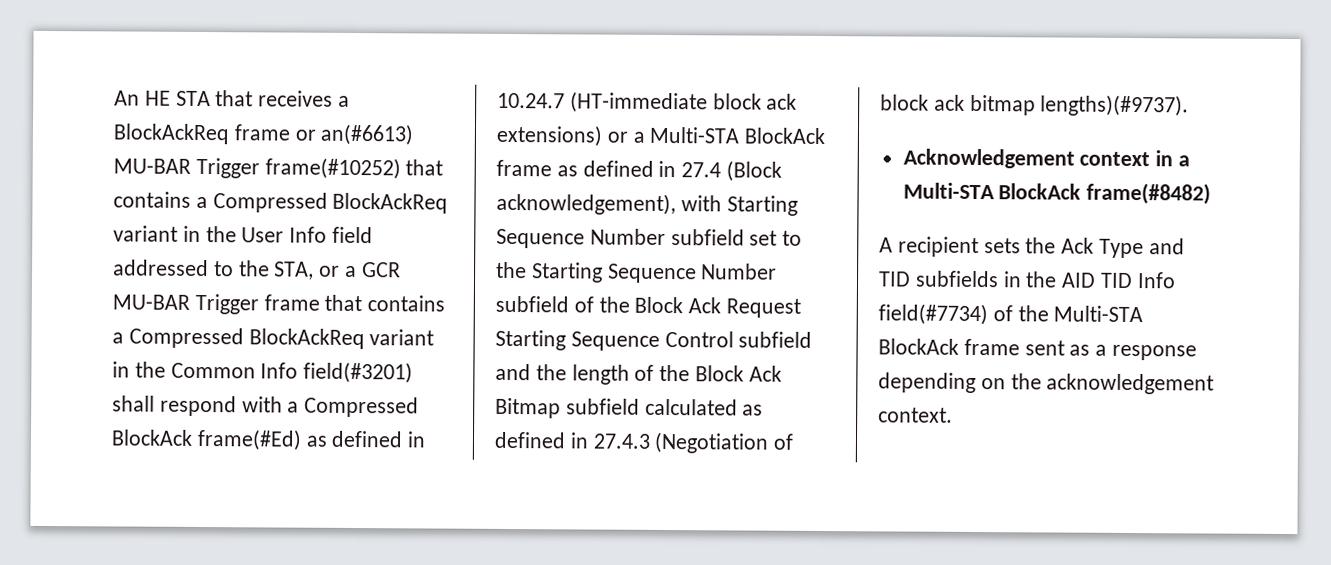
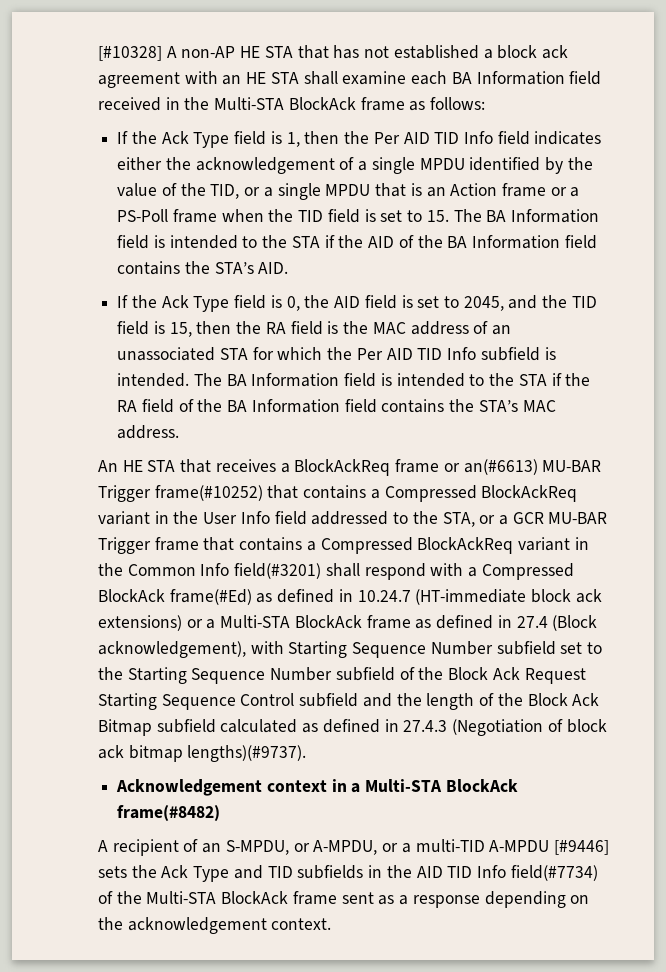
(114, 98) none -> [98,45,568,61] [98,71,602,88] [98,97,486,111] [117,131,602,148] [117,157,593,174] [117,183,580,200] [117,209,599,223] [117,235,597,249] [117,261,289,275] [117,295,597,312] [117,321,511,337] [117,347,556,361] [117,373,591,387] [117,399,556,413] [117,425,180,439] [#10328] A non-AP HE STA that has not established a block ack agreement with an HE STA shall examine each BA Information field received in the Multi-STA BlockAck frame as follows: // If the Ack Type field is 1, then the Per AID TID Info field indicates either the acknowledgement of a single MPDU identified by the value of the TID, or a single MPDU that is an Action frame or a PS-Poll frame when the TID field is set to 15. The BA Information field is intended to the STA if the AID of the BA Information field contains the STA’s AID. // If the Ack Type field is 0, the AID field is set to 2045, and the TID field is 15, then the RA field is the MAC address of an unassociated STA for which the Per AID TID Info subfield is intended. The BA Information field is intended to the STA if the RA field of the BA Information field contains the STA’s MAC address. //
(979, 247) none -> [183,839,609,855] of an S-MPDU, or A-MPDU, or a multi-TID A-MPDU [#9446]

